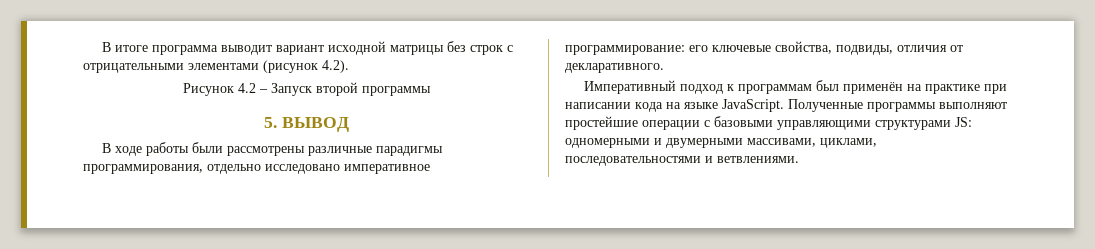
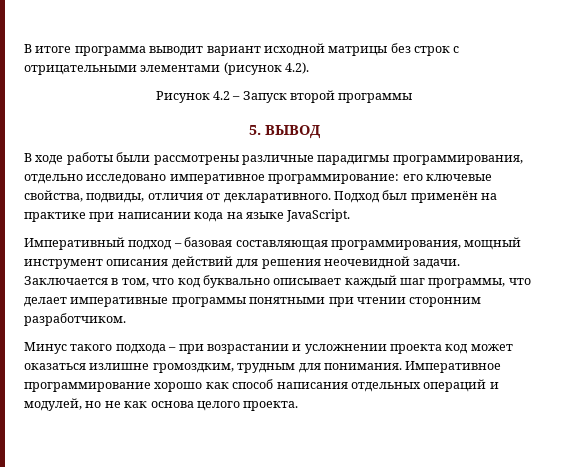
[583,80,812,94] // Императивный подход к программам -> [333,191,380,203] Подход
[788,99,1007,112] [565,116,972,130] [565,138,877,148] [565,156,799,166] Полученные программы выполняют простейшие операции с базовыми управляющими структурами JS: одномерными и двумерными массивами, циклами, последовательностями и ветвлениями. -> [24,237,522,250] [24,256,461,269] [24,275,531,288] [24,297,482,307] [24,313,126,326] [24,342,513,354] [24,361,502,373] [24,379,499,392] [24,398,299,411] // Императивный подход – базовая составляющая программирования, мощный инструмент описания действий для решения неочевидной задачи. Заключается в том, что код буквально описывает каждый шаг программы, что делает императивные программы понятными при чтении сторонним разработчиком. // Минус такого подхода – при возрастании и усложнении проекта код может оказаться излишне громоздким, трудным для понимания. Императивное программирование хорошо как способ написания отдельных операций и модулей, но не как основа целого проекта.

